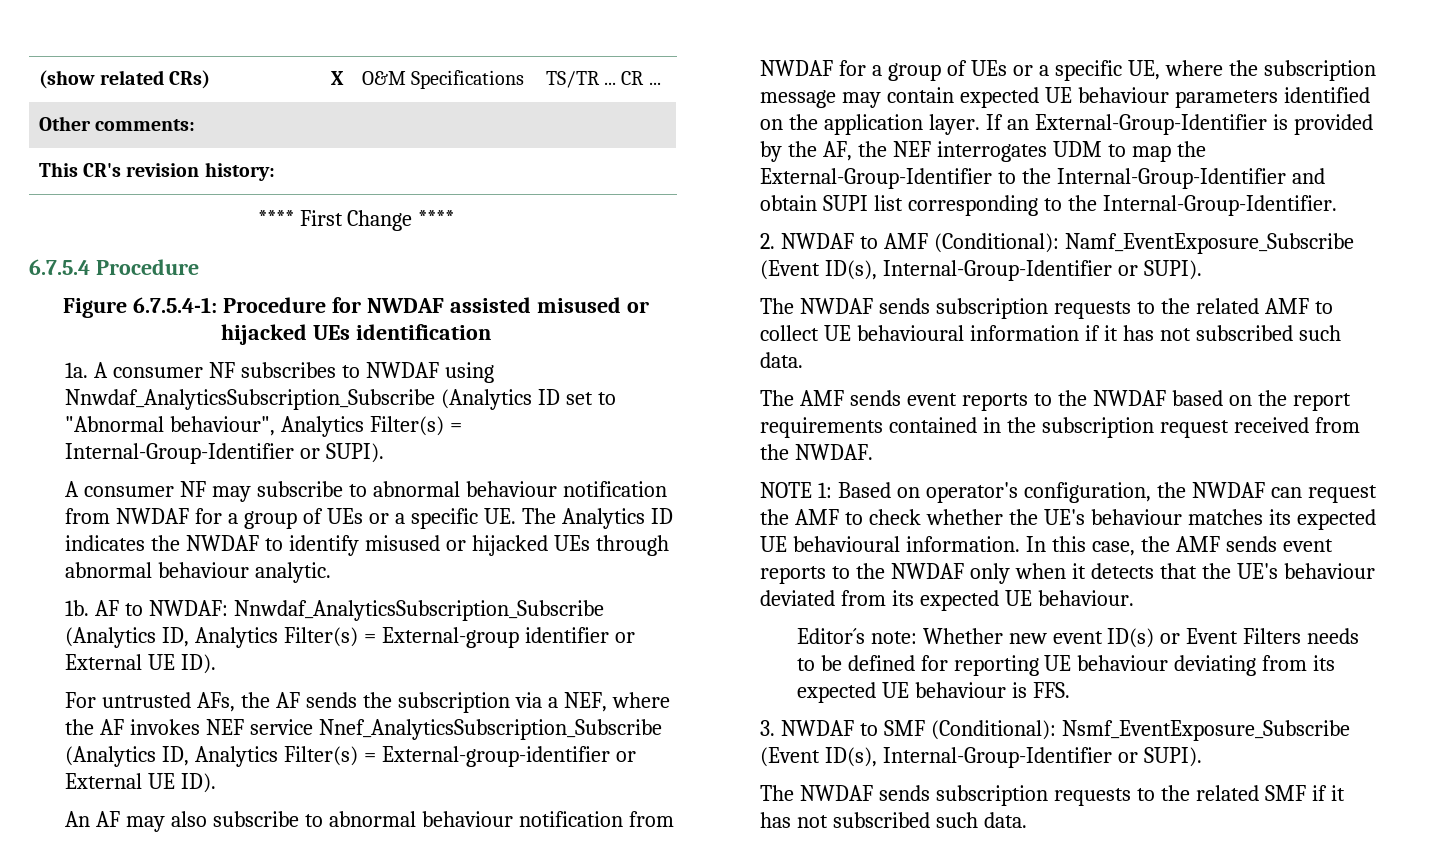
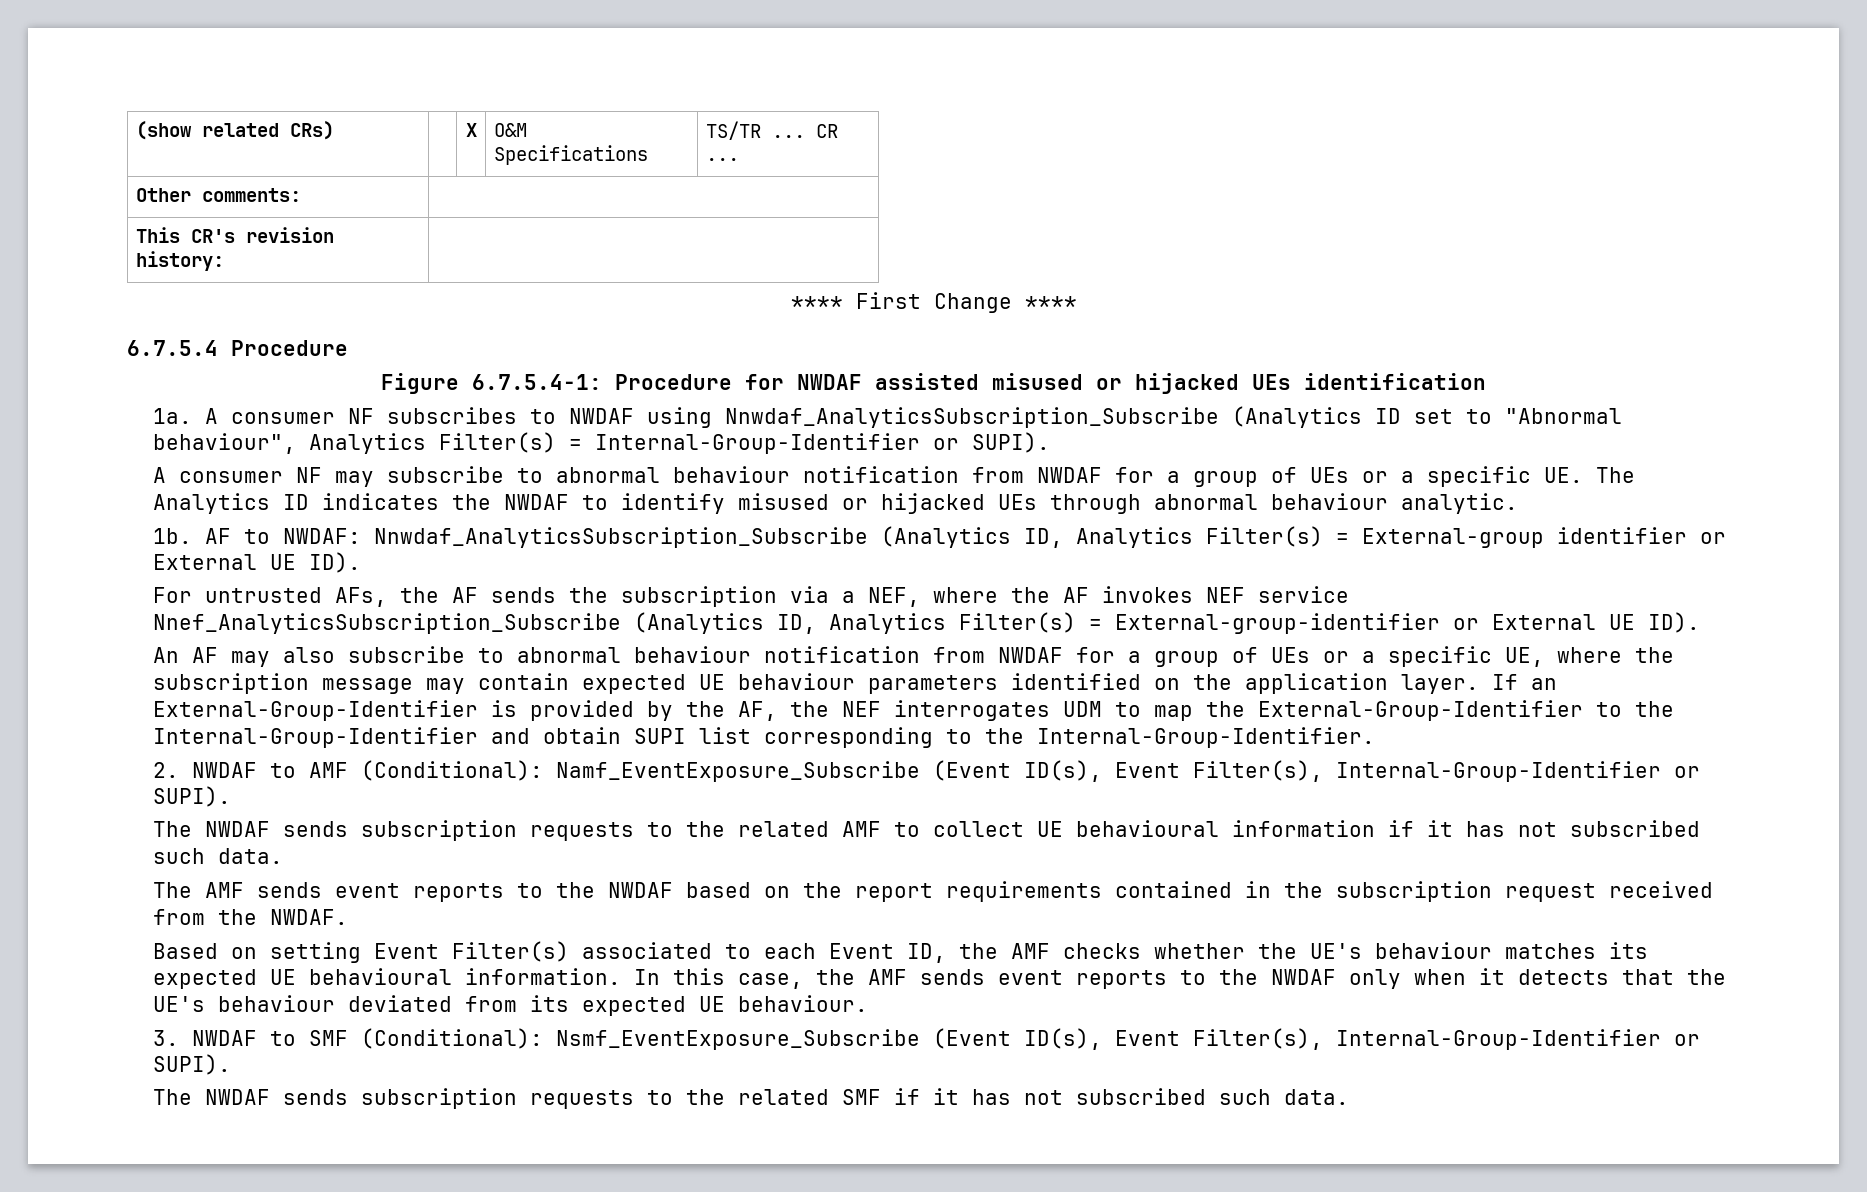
(878, 270) none -> [1114,760,1323,782] Event Filter(s),
[760,482,1377,503] [760,509,922,525] NOTE 1: Based on operator's configuration, the NWDAF can request the AMF to check -> [152,941,1141,963] Based on setting Event Filter(s) associated to each Event ID, the AMF checks
[796,628,1360,648] [796,655,1336,676] [796,682,1070,703] // Editor´s note: Whether new event ID(s) or Event Filters needs to be defined for reporting UE behaviour deviating from its expected UE behaviour is FFS. -> (868, 1003) none
(878, 757) none -> [1114,1028,1323,1050] Event Filter(s),

